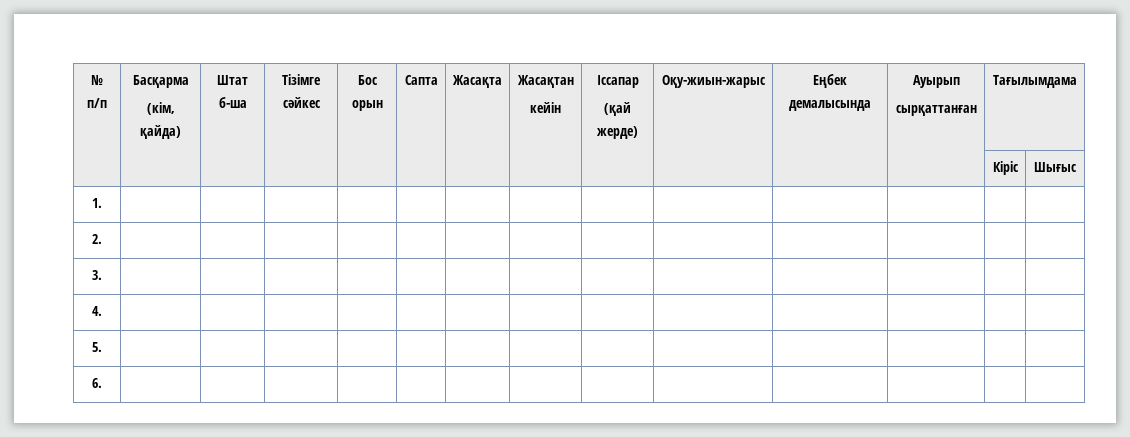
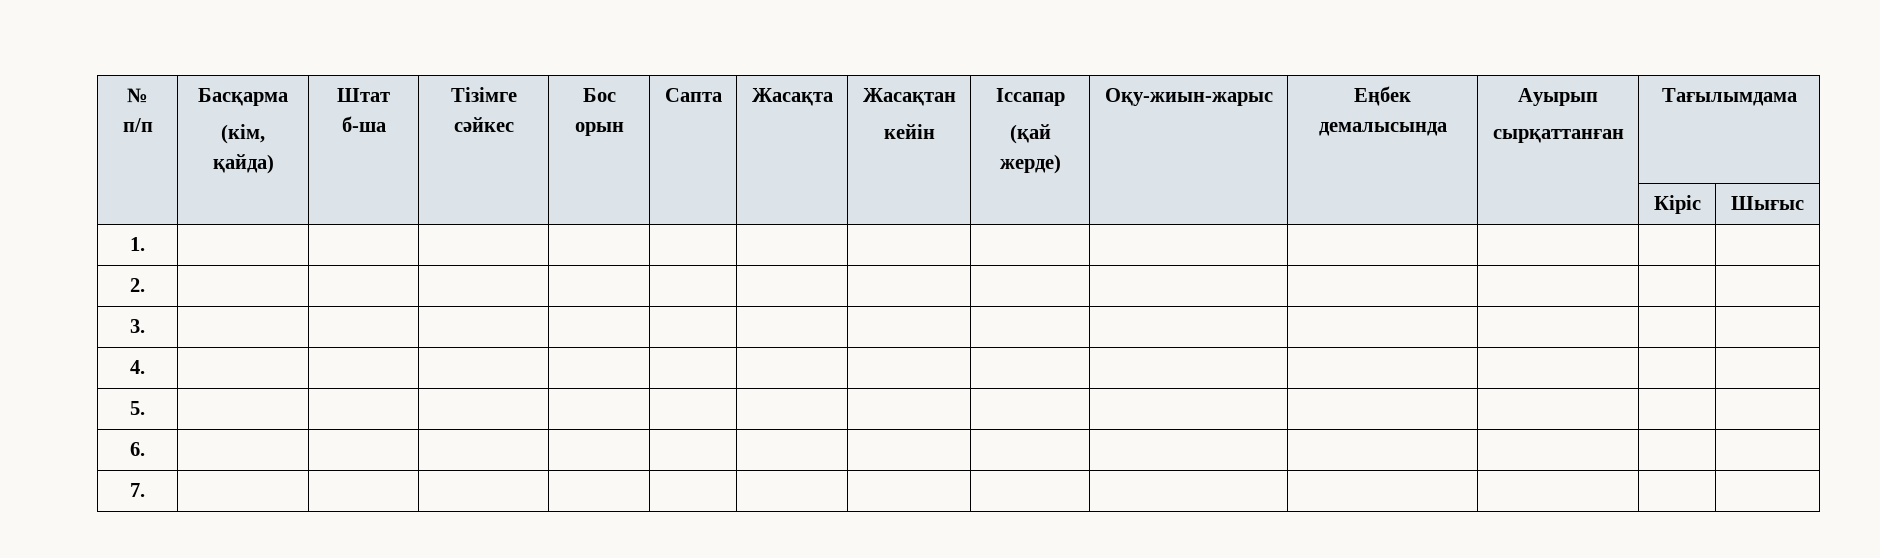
(102, 383) none -> [130,483,145,497] // 7. | | | | | | | | | | | | |

